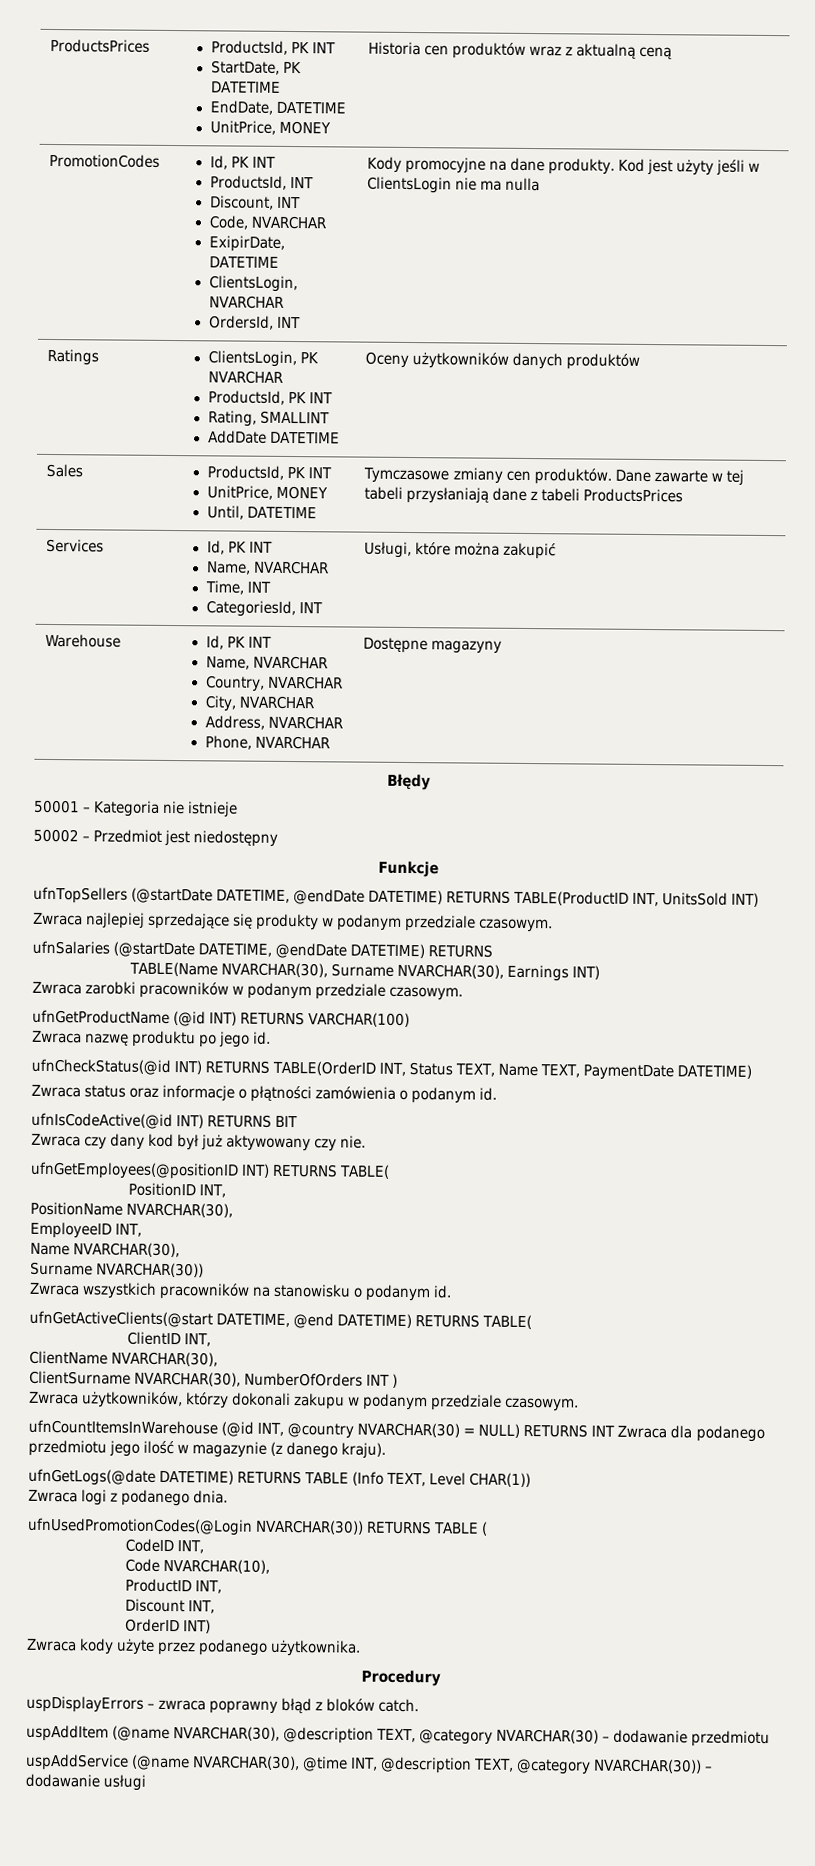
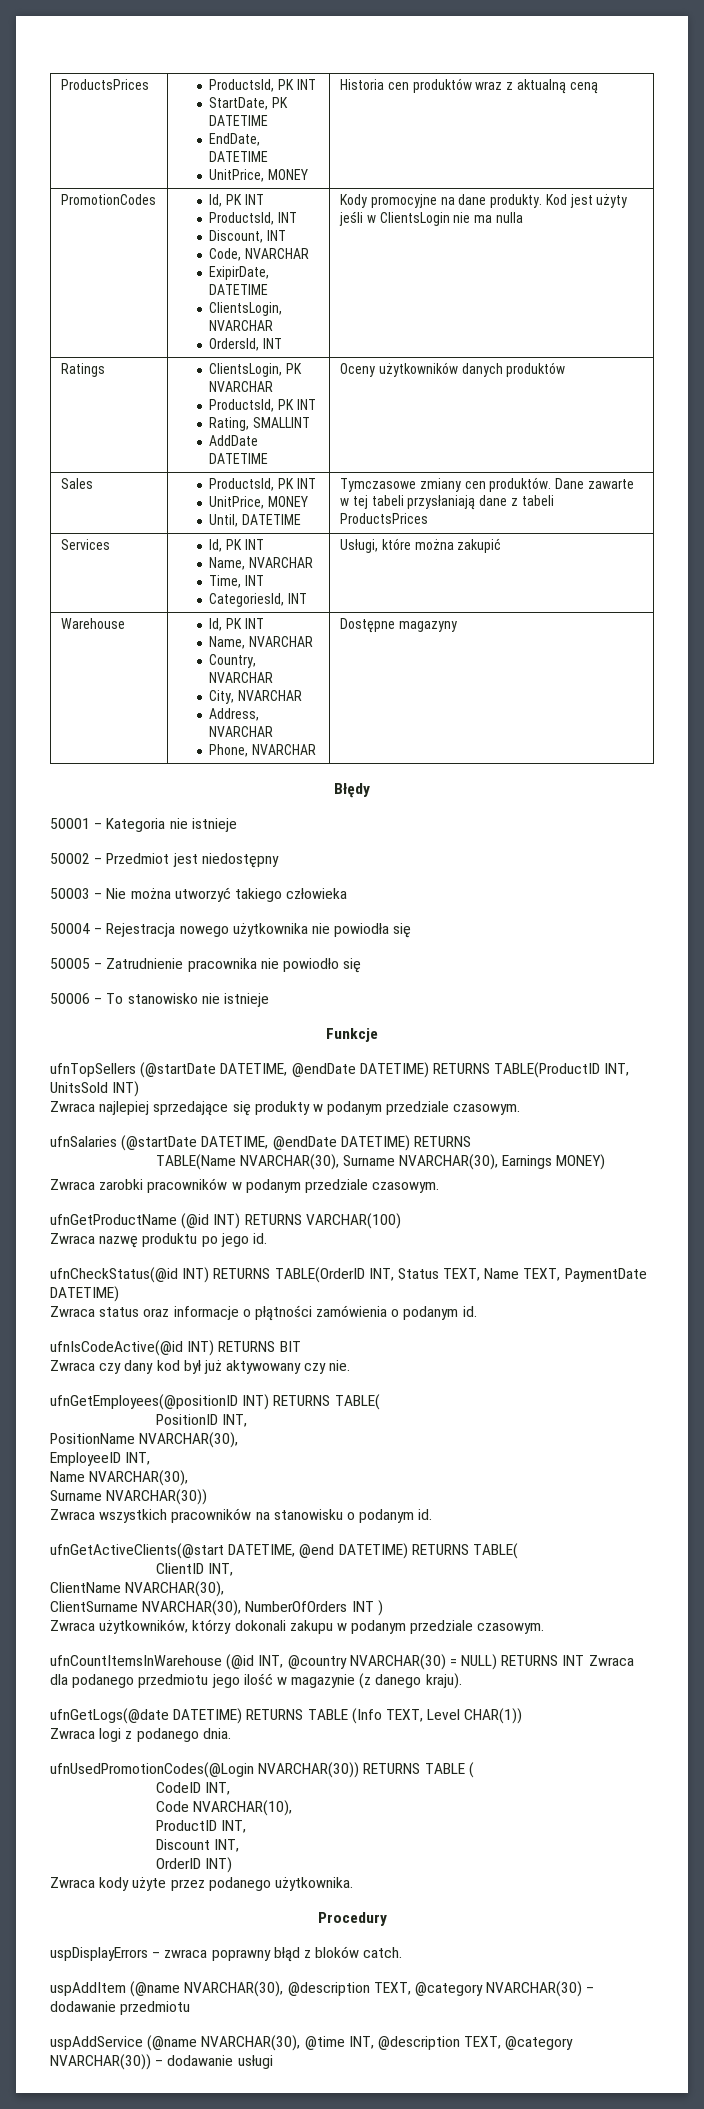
(279, 838) none -> [50,887,348,902] [50,923,412,938] [50,958,362,973] [50,993,269,1007] // 50003 – Nie można utworzyć takiego człowieka // 50004 – Rejestracja nowego użytkownika nie powiodła się // 50005 – Zatrudnienie pracownika nie powiodło się // 50006 – To stanowisko nie istnieje
[572,965,601,980] INT) -> [556,1154,606,1170] MONEY)

